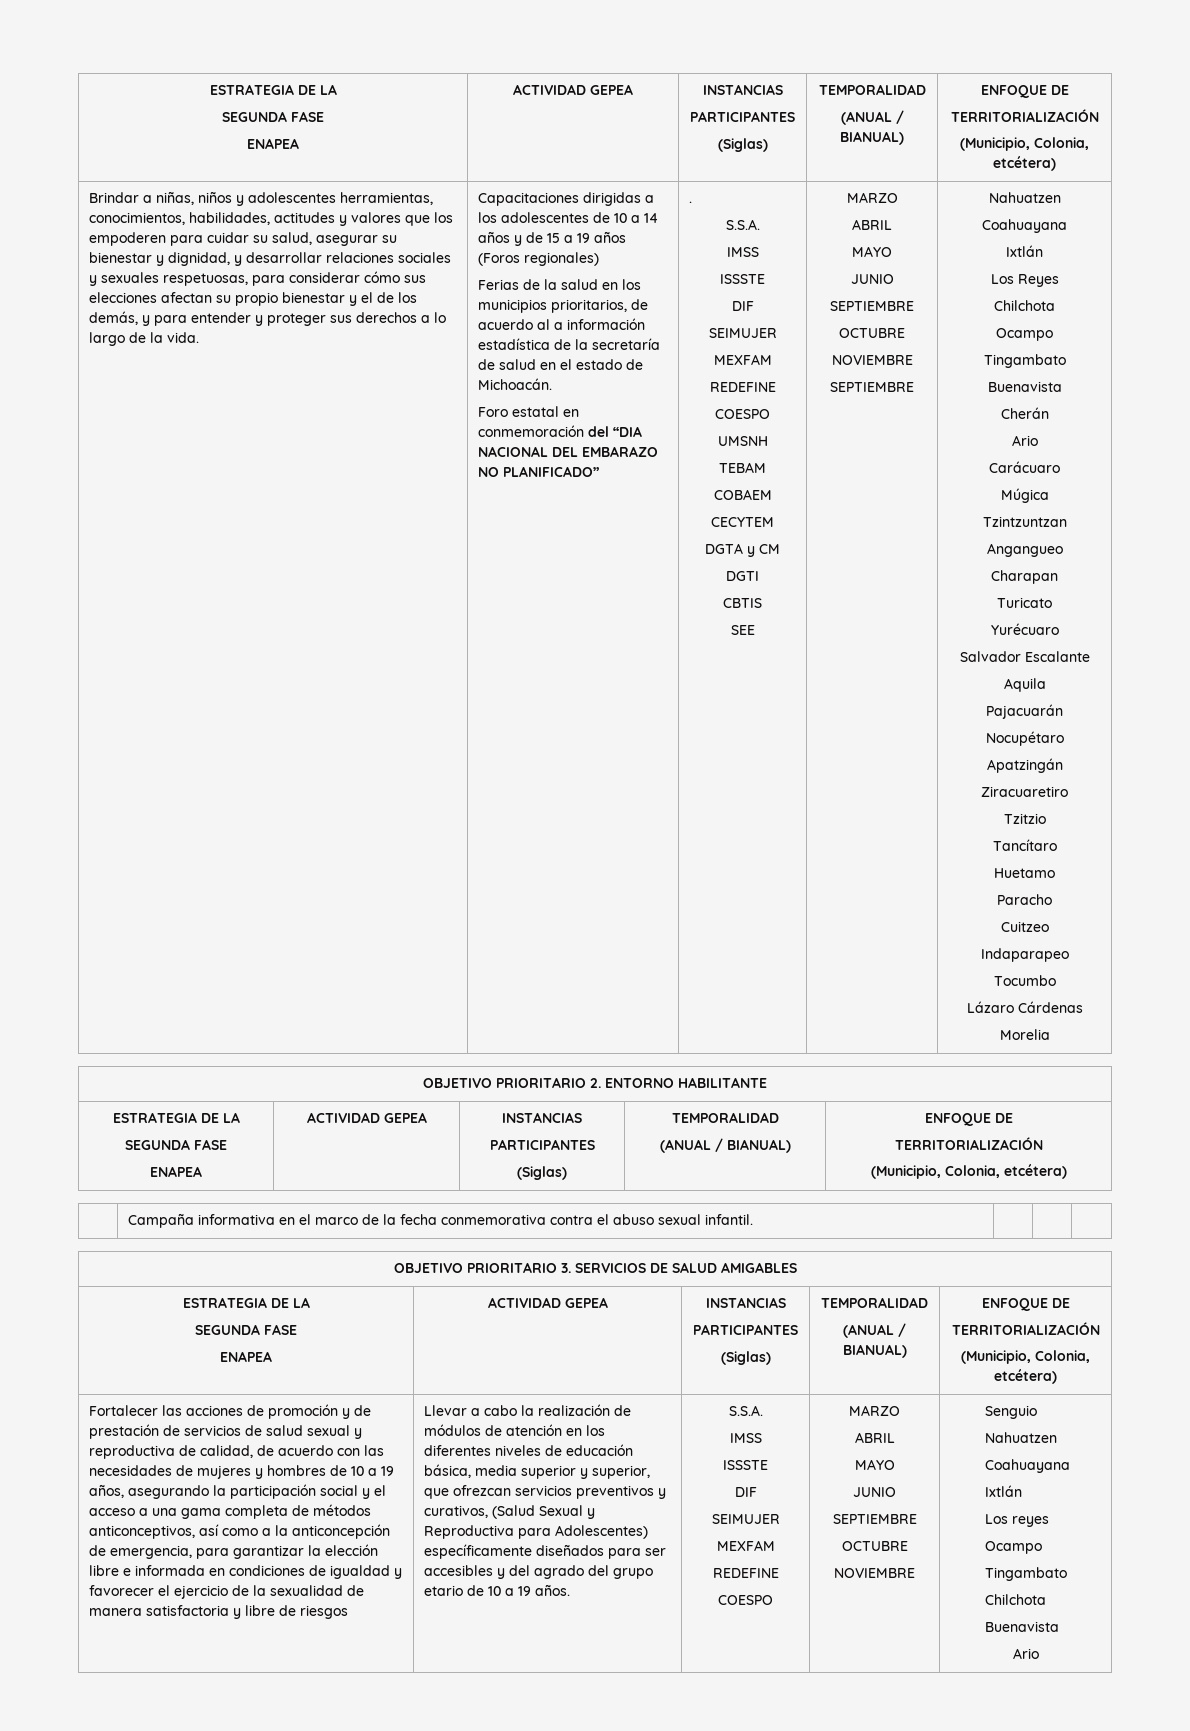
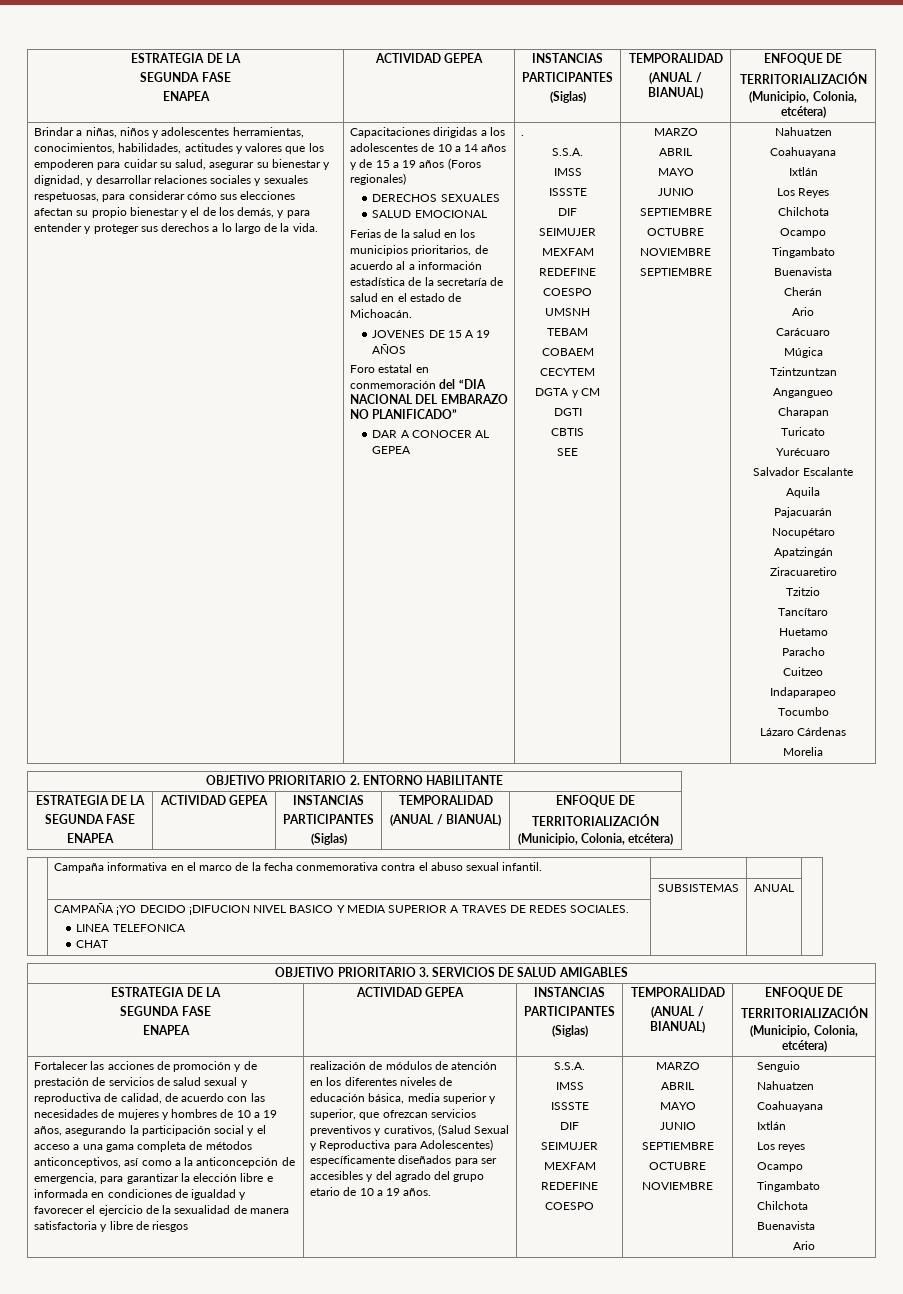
(599, 259) none -> [372,194,500,202] [372,210,487,218] // DERECHOS SEXUALES // SALUD EMOCIONAL
(552, 384) none -> [372,330,491,338] [372,344,407,354] // JOVENES DE 15 A 19 AÑOS
(599, 471) none -> [372,430,490,438] [372,446,412,454] // DAR A CONOCER AL GEPEA
(753, 1219) none -> [658,884,739,892] [754,884,794,892] [54,903,630,915] [76,924,186,932] [76,940,109,948] // | | SUBSISTEMAS | ANUAL | // | CAMPAÑA ¡YO DECIDO ¡DIFUCION NIVEL BASICO Y MEDIA SUPERIOR A TRAVES DE REDES SOCIALES. // LINEA TELEFONICA // CHAT | | |
[423,1405,534,1416] Llevar a cabo la -> (189, 1226) none

